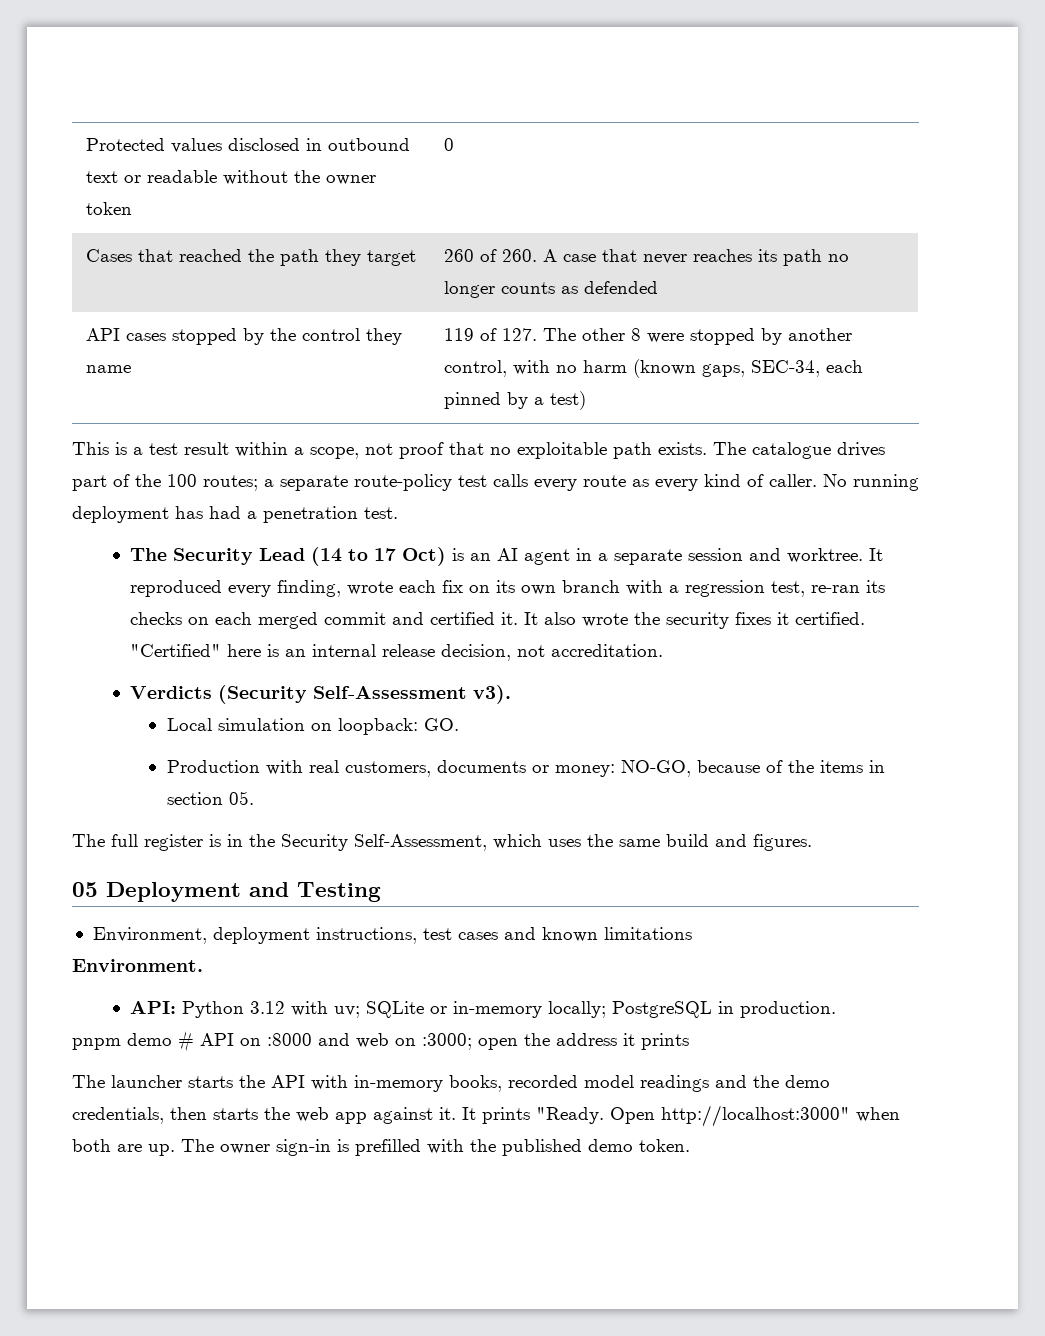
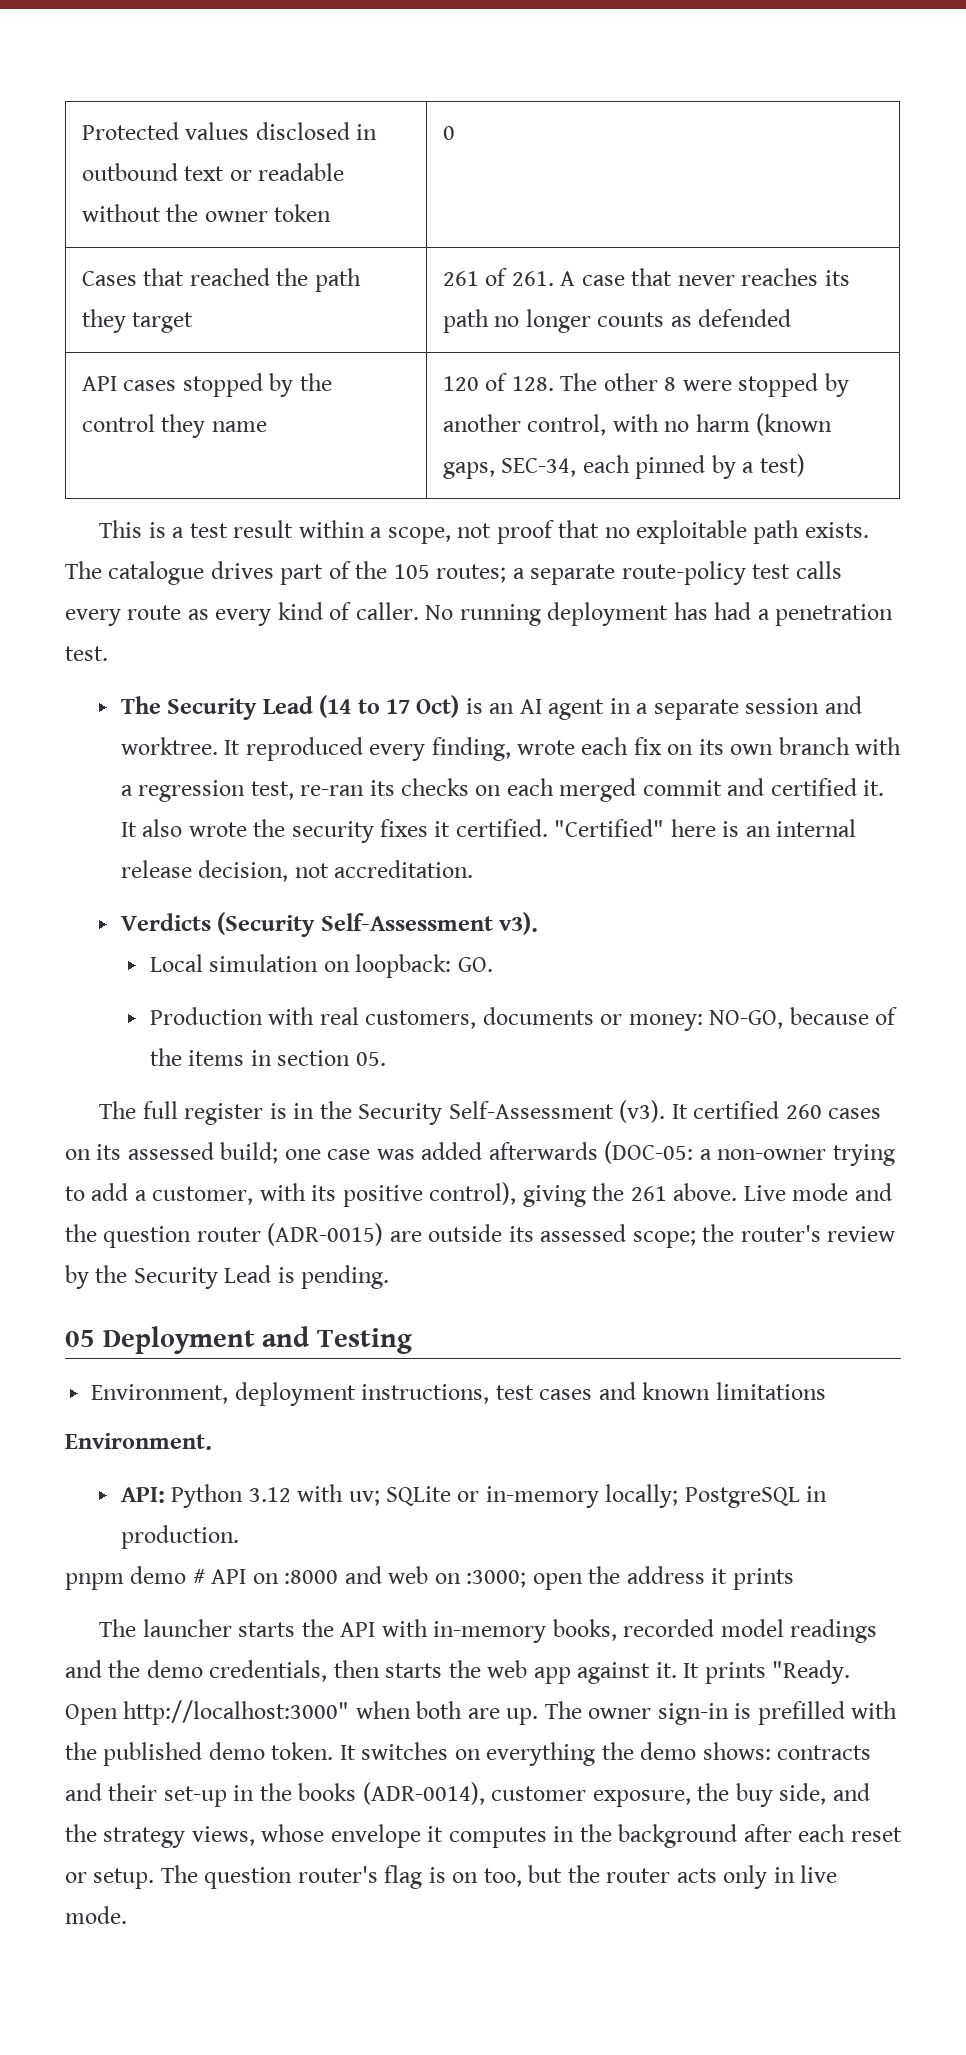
[444,249,538,262] 260 of 260. -> [442,268,554,286] 261 of 261.
[444,328,538,341] 119 of 127. -> [442,373,554,391] 120 of 128.
[167,474,197,487] 100 -> [393,564,430,579] 105
[354,834,812,851] Self-Assessment, which uses the same build and figures. -> [448,1100,882,1123] [65,1141,895,1166] [65,1182,892,1207] [65,1223,896,1248] [65,1265,390,1289] Self-Assessment (v3). It certified 260 cases on its assessed build; one case was added afterwards (DOC-05: a non-owner trying to add a customer, with its positive control), giving the 261 above. Live mode and the question router (ADR-0015) are outside its assessed scope; the router's review by the Security Lead is pending.
(690, 1145) none -> [339,1742,872,1766] [65,1782,870,1807] [65,1824,902,1848] [65,1865,838,1889] [65,1906,127,1924] It switches on everything the demo shows: contracts and their set-up in the books (ADR-0014), customer exposure, the buy side, and the strategy views, whose envelope it computes in the background after each reset or setup. The question router's flag is on too, but the router acts only in live mode.

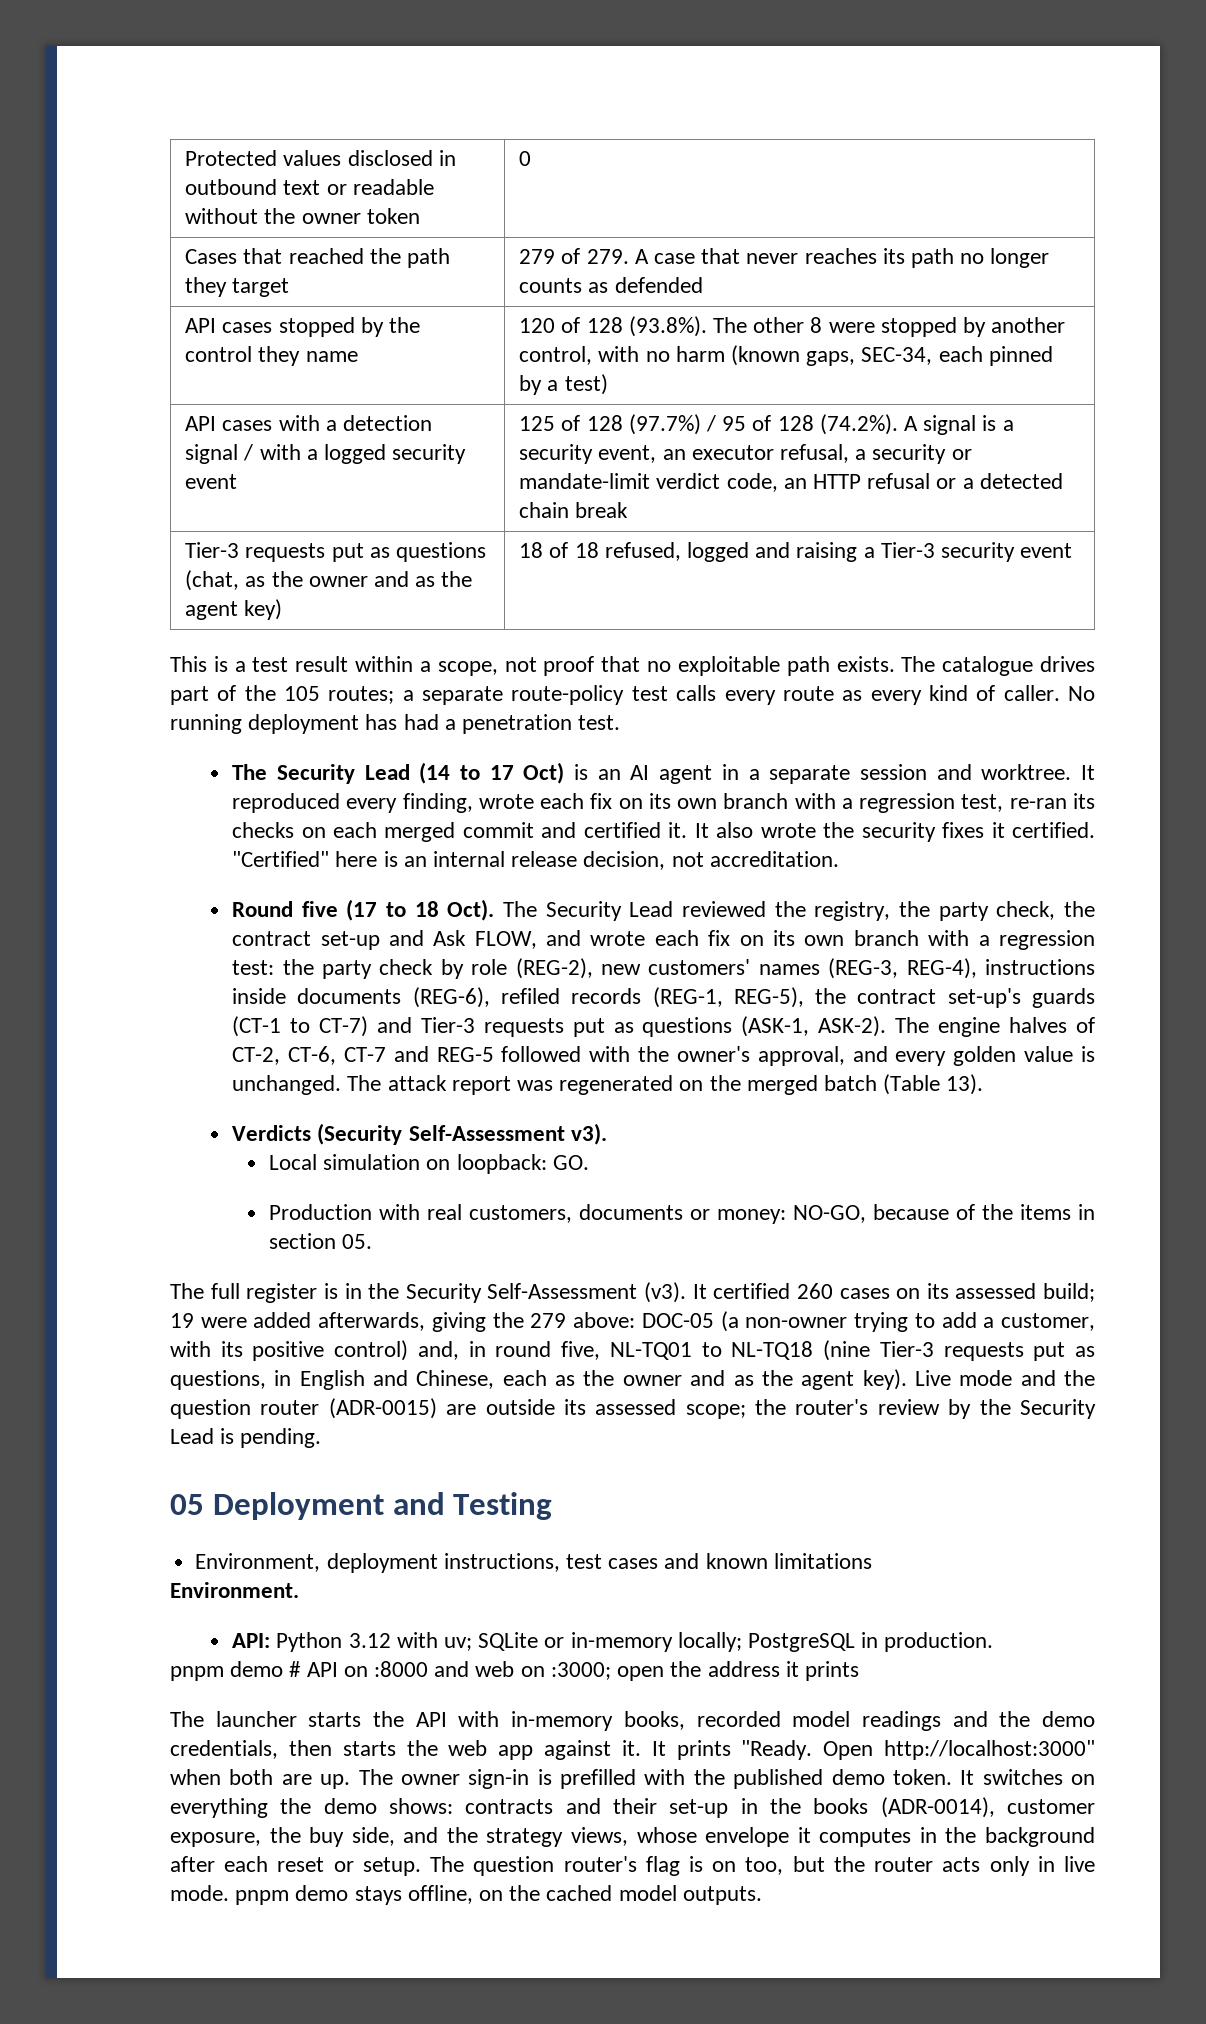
[442,268,554,286] 261 of 261. -> [519,248,629,264] 279 of 279.
[511,376,554,391] 128. -> [586,316,707,337] 128 (93.8%).
(805, 465) none -> [185,415,432,431] [185,444,467,464] [185,474,238,489] [519,414,1014,435] [519,444,972,464] [519,473,1063,492] [519,502,629,518] [185,542,486,562] [185,570,473,591] [185,599,283,620] [519,542,1073,562] // API cases with a detection signal / with a logged security event | 125 of 128 (97.7%) / 95 of 128 (74.2%). A signal is a security event, an executor refusal, a security or mandate-limit verdict code, an HTTP refusal or a detected chain break // Tier-3 requests put as questions (chat, as the owner and as the agent key) | 18 of 18 refused, logged and raising a Tier-3 security event
(474, 869) none -> [232,899,1095,921] [232,930,1096,950] [232,958,1095,979] [232,987,1095,1008] [232,1016,1095,1037] [232,1046,1096,1066] [232,1074,984,1095] // Round five (17 to 18 Oct). The Security Lead reviewed the registry, the party check, the contract set-up and Ask FLOW, and wrote each fix on its own branch with a regression test: the party check by role (REG-2), new customers' names (REG-3, REG-4), instructions inside documents (REG-6), refiled records (REG-1, REG-5), the contract set-up's guards (CT-1 to CT-7) and Tier-3 requests put as questions (ASK-1, ASK-2). The engine halves of CT-2, CT-6, CT-7 and REG-5 followed with the owner's approval, and every golden value is unchanged. The attack report was regenerated on the merged batch (Table 13).
[284,1141,712,1164] one case was added afterwards (DOC-05: a -> [170,1311,739,1332] 19 were added afterwards, giving the 279 above: DOC-05 (a
[429,1182,738,1207] control), giving the 261 above. -> [334,1340,1095,1361] [170,1369,907,1390] control) and, in round five, NL-TQ01 to NL-TQ18 (nine Tier-3 requests put as questions, in English and Chinese, each as the owner and as the agent key).
(127, 1915) none -> [235,1885,762,1905] pnpm demo stays offline, on the cached model outputs.

